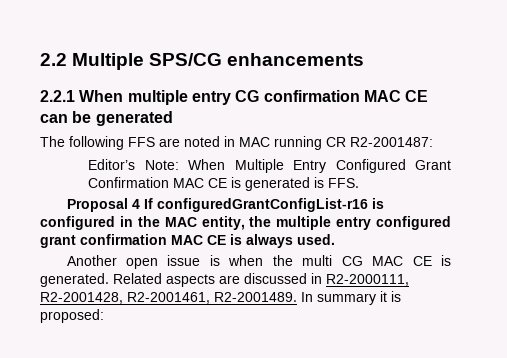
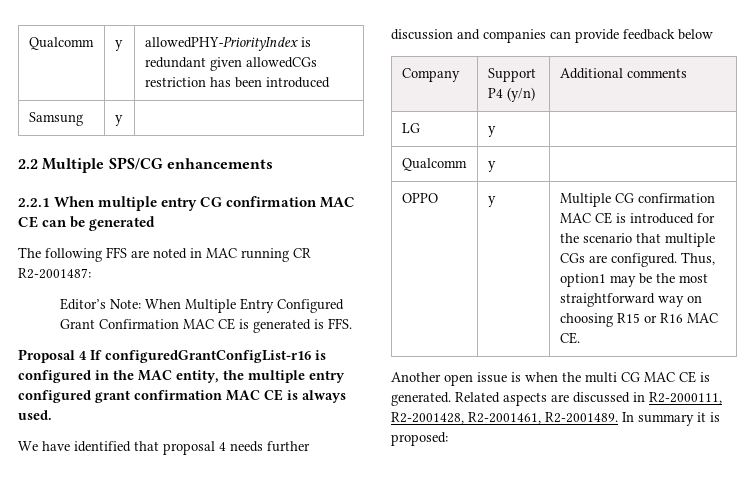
(40, 59) none -> [28,37,94,50] [114,40,123,51] [144,36,311,51] [144,57,317,71] [144,77,330,88] [28,112,83,126] [114,115,123,126] Qualcomm | y | allowedPHY-PriorityIndex is redundant given allowedCGs restriction has been introduced // Samsung | y | //
(335, 239) none -> [18,441,310,455] [391,29,713,43] [401,68,460,82] [487,68,536,82] [487,87,535,102] [559,68,687,79] [401,123,420,133] [487,126,496,137] [401,158,467,171] [487,161,496,172] [401,193,438,203] [487,196,496,207] [559,193,715,207] [559,212,715,224] [559,233,715,247] [559,252,715,267] [559,273,708,287] [559,293,702,307] [559,313,718,327] [559,332,580,344] // We have identified that proposal 4 needs further discussion and companies can provide feedback below // Company | Support P4 (y/n) | Additional comments // LG | y | // Qualcomm | y | // OPPO | y | Multiple CG confirmation MAC CE is introduced for the scenario that multiple CGs are configured. Thus, option1 may be the most straightforward way on choosing R15 or R16 MAC CE.

